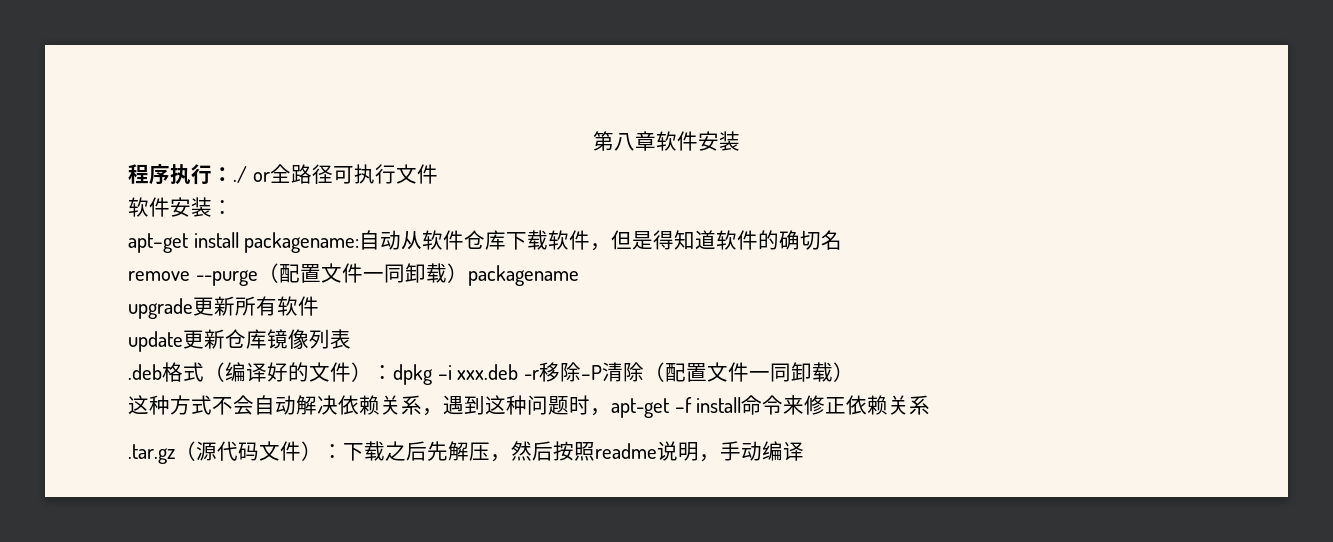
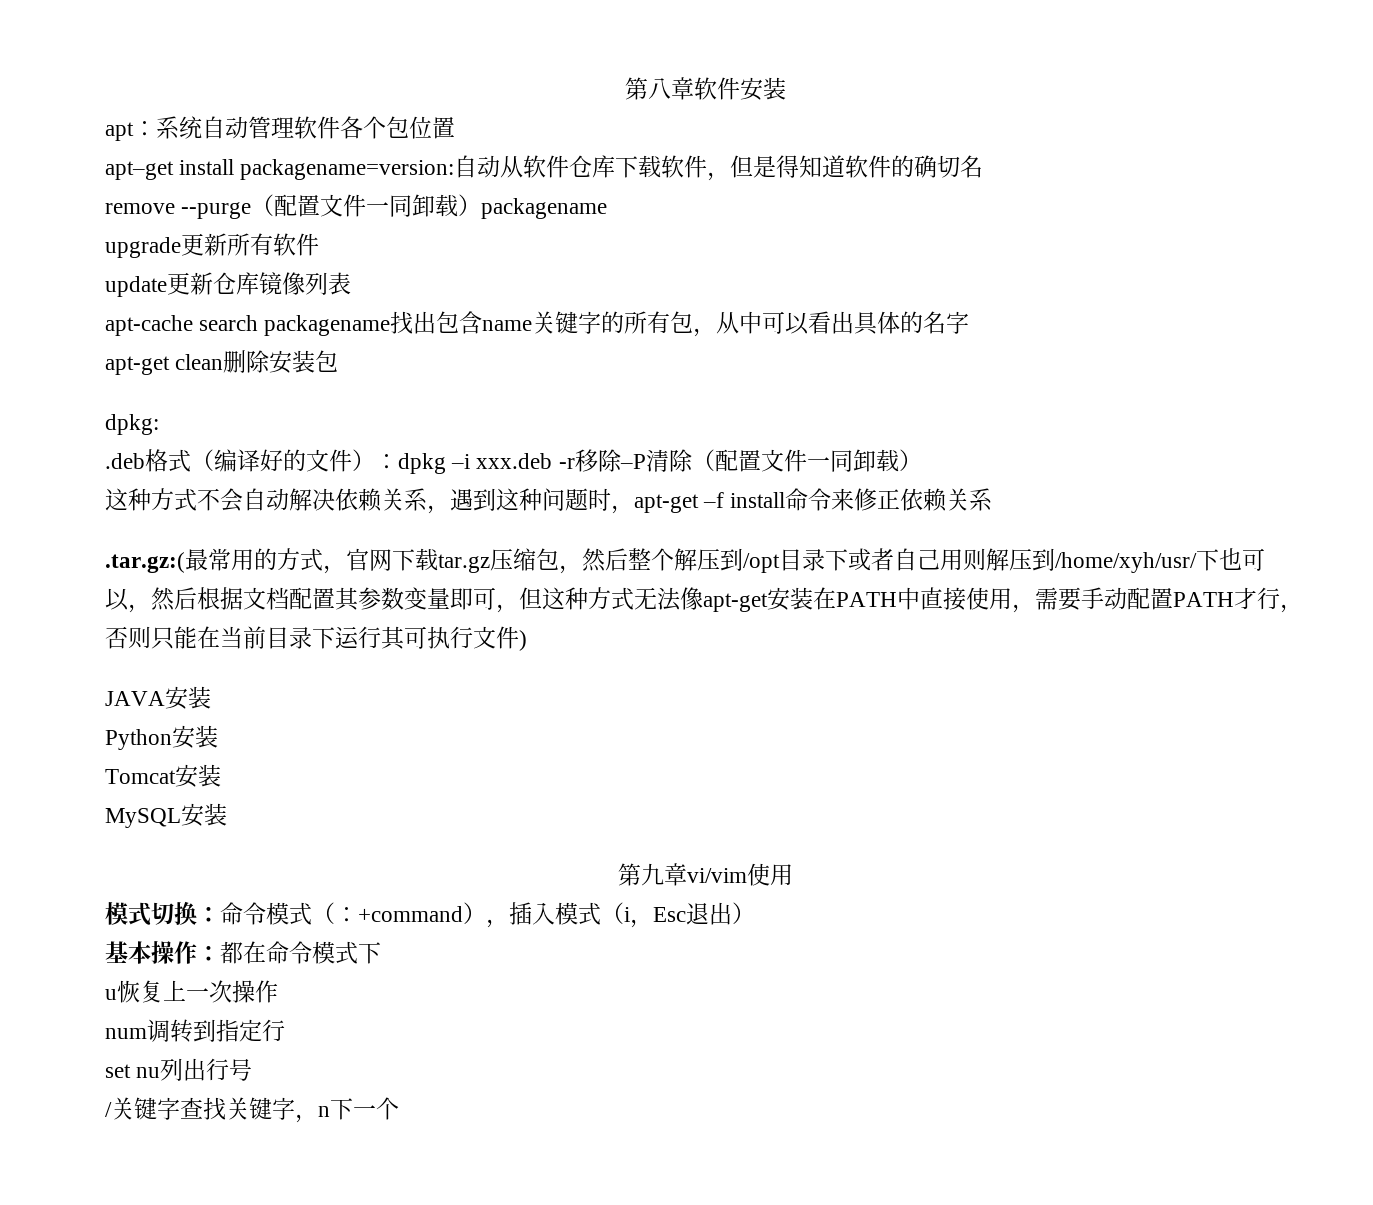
[128,164,438,185] [128,197,233,217] 程序执行：./ or全路径可执行文件 // 软件安装： -> [105,116,455,141] apt：系统自动管理软件各个包位置
[244,232,360,253] packagename: -> [240,159,455,180] packagename=version:
(351, 339) none -> [105,311,970,337] [105,350,339,375] [105,414,159,435] // apt-cache search packagename找出包含name关键字的所有包，从中可以看出具体的名字 // apt-get clean删除安装包 // dpkg:
[128,441,804,464] .tar.gz（源代码文件）：下载之后先解压，然后按照readme说明，手动编译 -> [105,548,1265,574] [105,587,1303,613] [105,626,527,651] [105,686,211,710] [105,725,218,750] [105,764,221,788] [105,803,227,828] [618,863,793,886] [105,901,755,928] [105,941,381,964] [105,980,278,1003] [105,1019,285,1043] [105,1058,253,1081] [105,1097,399,1123] .tar.gz:(最常用的方式，官网下载tar.gz压缩包，然后整个解压到/opt目录下或者自己用则解压到/home/xyh/usr/下也可以，然后根据文档配置其参数变量即可，但这种方式无法像apt-get安装在PATH中直接使用，需要手动配置PATH才行，否则只能在当前目录下运行其可执行文件) // JAVA安装 // Python安装 // Tomcat安装 // MySQL安装 // 第九章vi/vim使用 // 模式切换：命令模式（：+command），插入模式（i，Esc退出） // 基本操作：都在命令模式下 // u恢复上一次操作 // num调转到指定行 // set nu列出行号 // /关键字查找关键字，n下一个

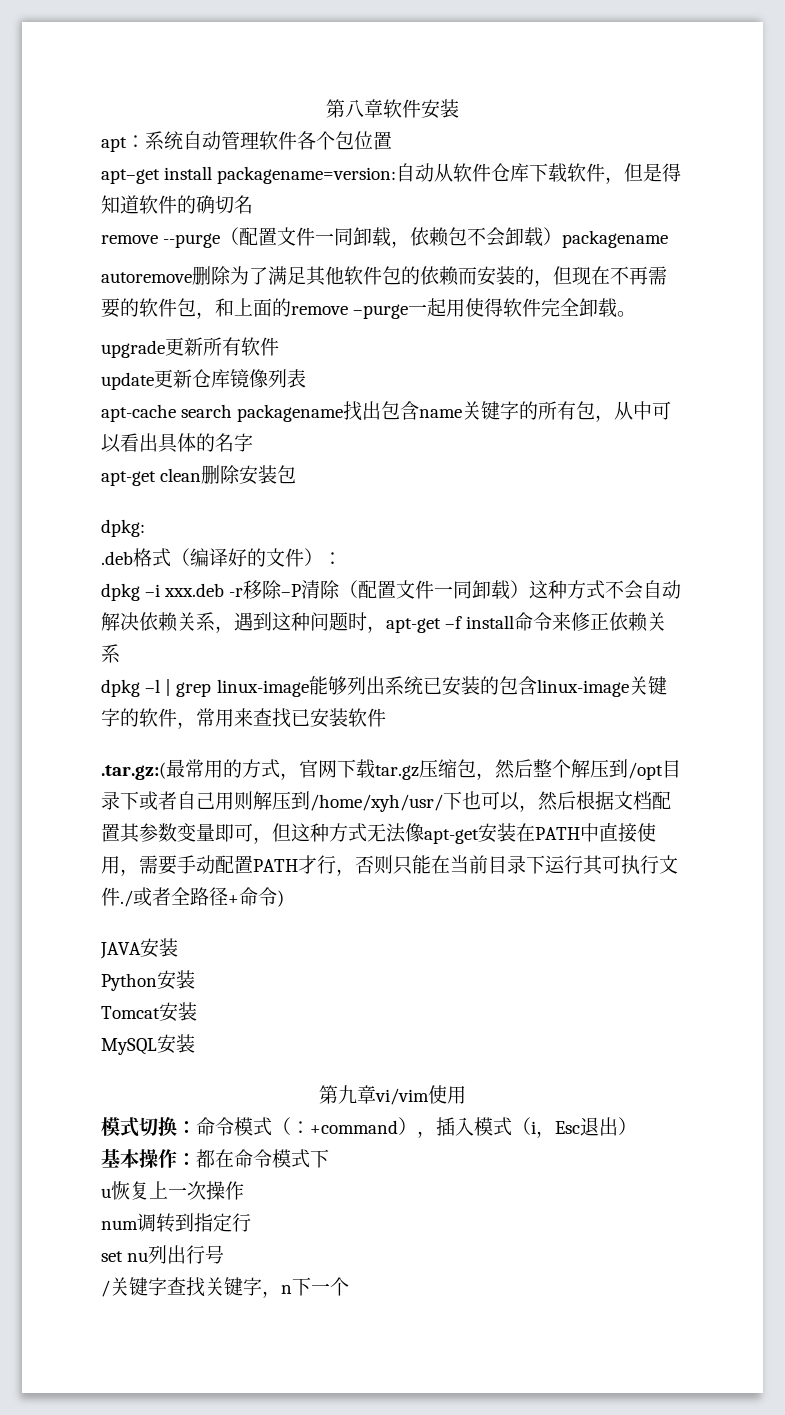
[458,194,608,219] ）packagename -> [391,227,669,248] [101,266,667,287] [101,298,637,319] ，依赖包不会卸载）packagename // autoremove删除为了满足其他软件包的依赖而安装的，但现在不再需要的软件包，和上面的remove –purge一起用使得软件完全卸载。
(398, 461) none -> (342, 558) //
(922, 460) // -> (530, 589) none
(993, 499) none -> [101,676,667,697] [101,708,386,729] // dpkg –l | grep linux-image能够列出系统已安装的包含linux-image关键字的软件，常用来查找已安装软件
(519, 637) none -> [120,887,277,907] ./或者全路径+命令

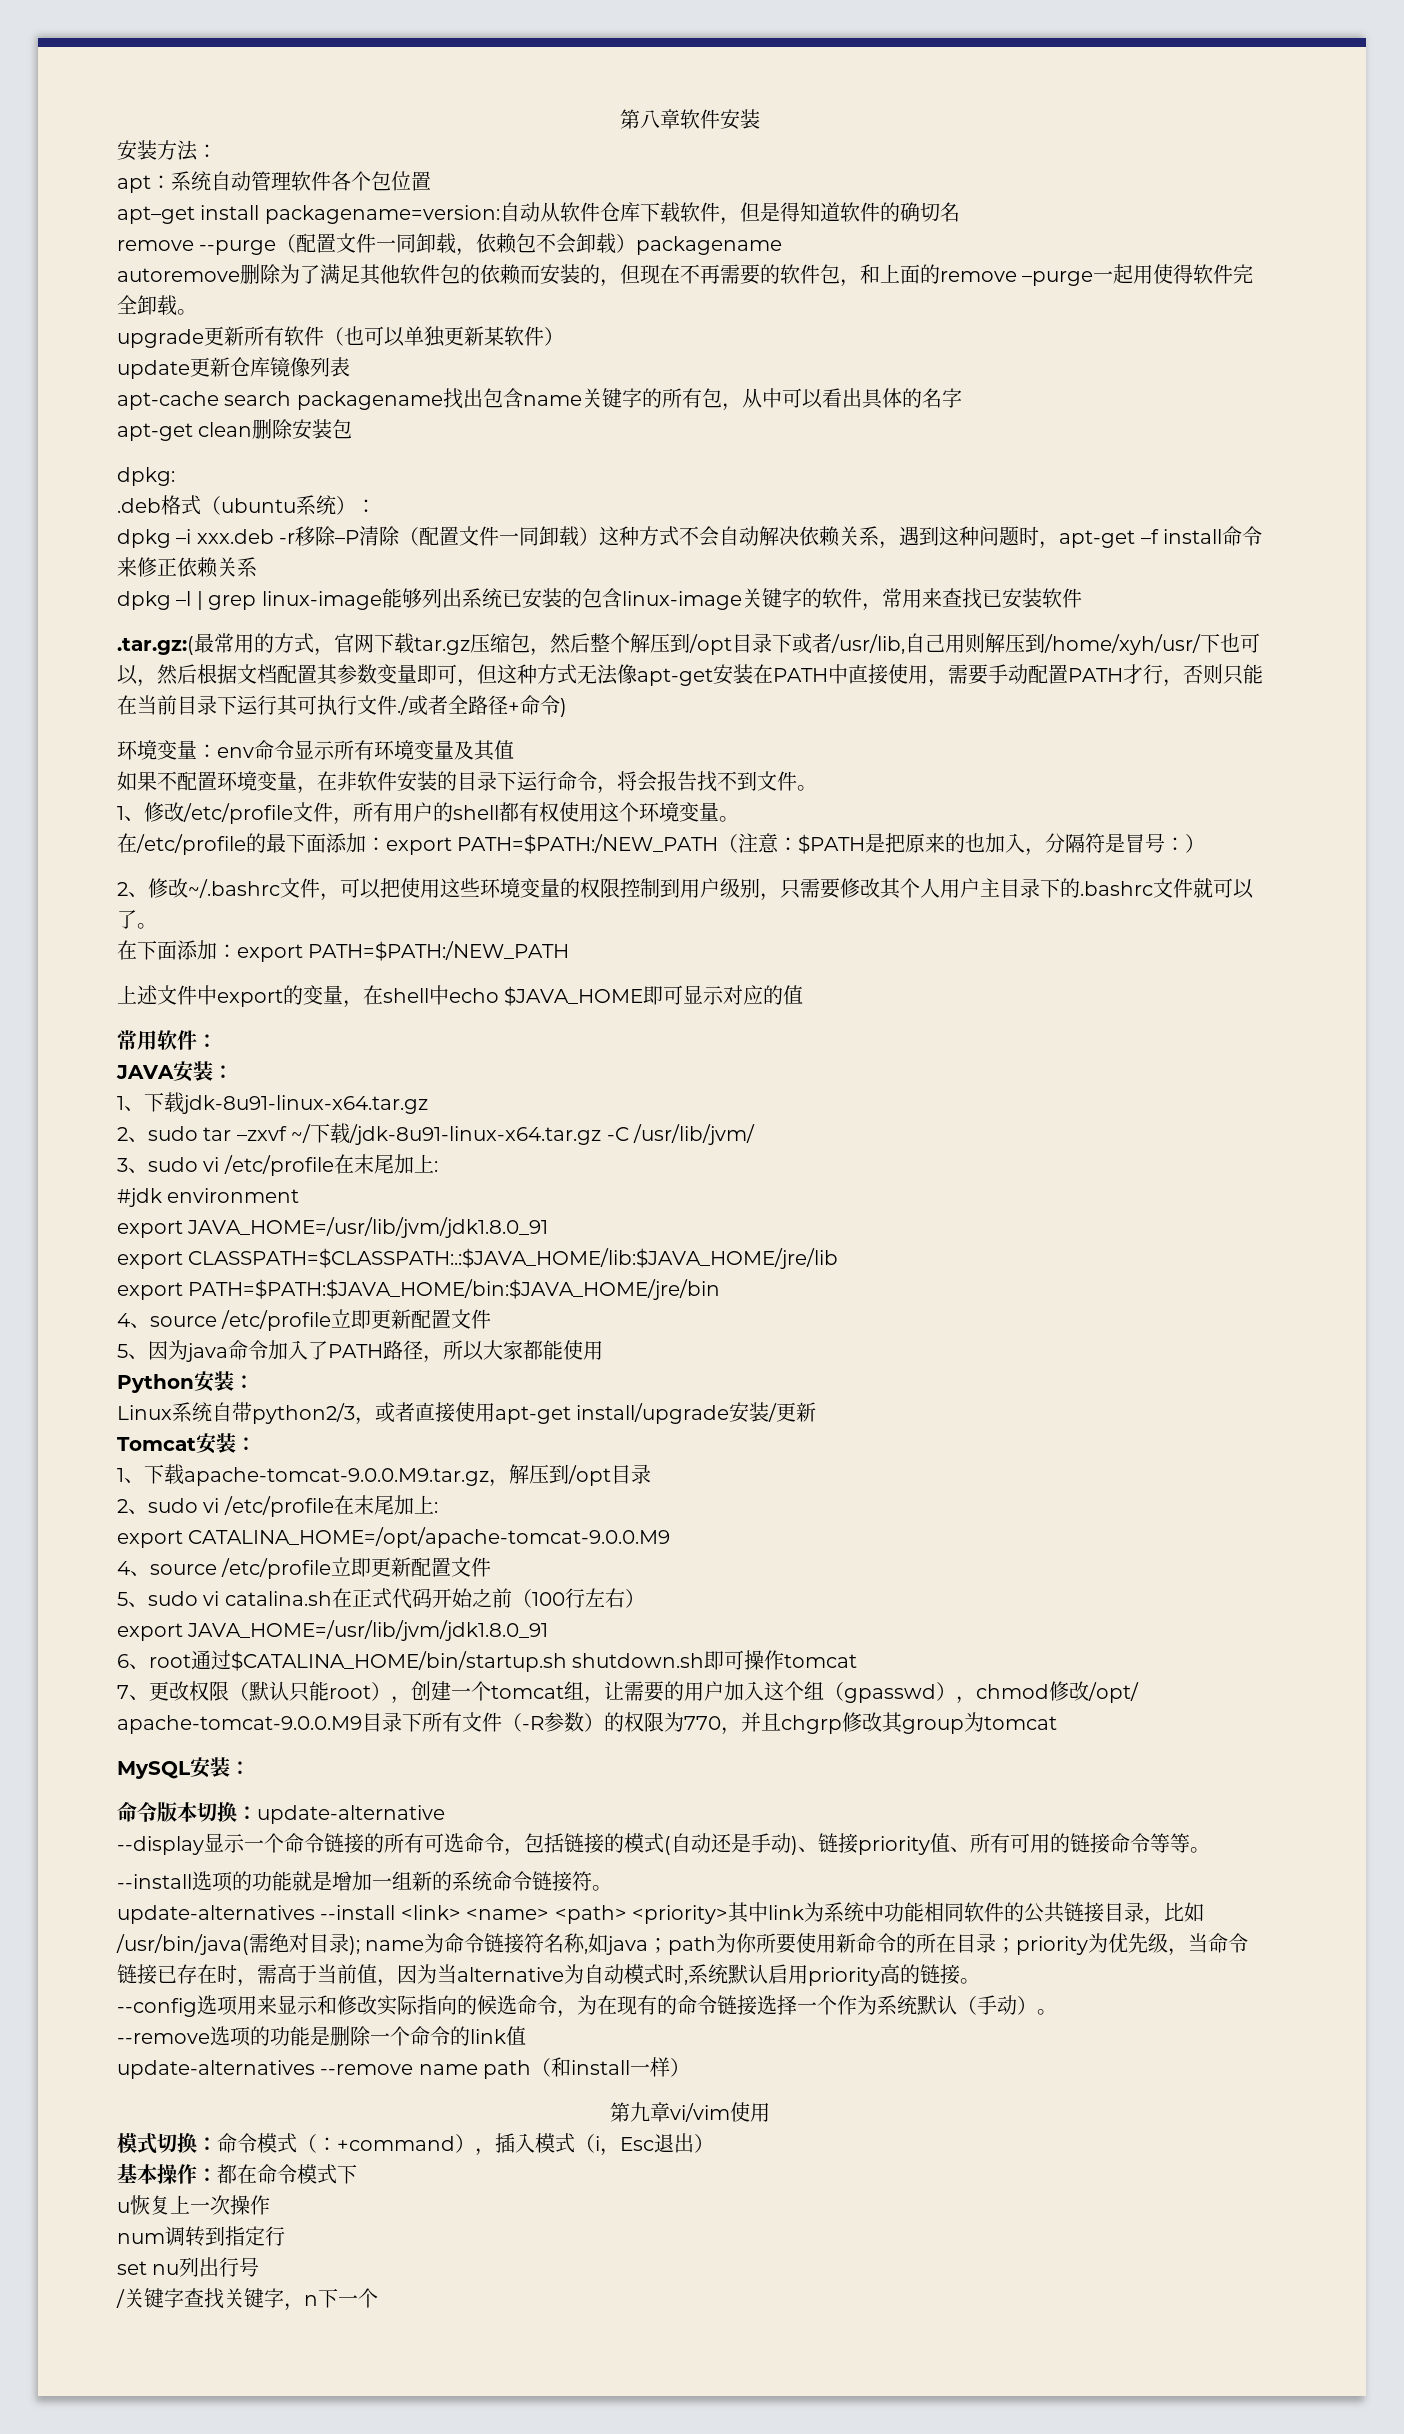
(459, 108) none -> [117,140,217,161] // 安装方法：
(279, 346) none -> [324,326,564,347] （也可以单独更新某软件）
[190,548,304,567] 编译好的文件 -> [221,495,336,515] ubuntu系统
(177, 800) none -> [831,634,905,654] /usr/lib,
[100,938,178,959] [101,970,195,991] [101,1002,197,1022] [101,1034,195,1055] JAVA安装 // Python安装 // Tomcat安装 // MySQL安装 -> [117,740,514,761] [117,771,817,794] [117,802,739,825] [117,833,1206,856] [117,878,1254,901] [117,910,157,929] [117,940,570,962] [117,985,804,1008] [117,1030,217,1050] [116,1061,233,1082] [117,1092,428,1114] [117,1123,755,1145] [117,1154,438,1176] [117,1188,300,1207] [117,1217,549,1238] [117,1248,839,1269] [117,1279,721,1300] [117,1309,492,1331] [117,1340,603,1363] [117,1371,254,1393] [117,1402,817,1425] [117,1433,256,1454] [117,1464,651,1487] [117,1495,438,1517] [117,1527,671,1548] [117,1557,492,1579] [117,1588,645,1609] [117,1620,549,1641] [117,1650,858,1672] [117,1681,1139,1704] [117,1712,1057,1735] [117,1757,250,1779] [117,1801,445,1824] [117,1833,1210,1856] [117,1871,612,1892] [117,1902,1204,1925] [116,1933,1249,1956] [117,1964,980,1987] [117,1995,1057,2018] [117,2026,526,2047] [117,2057,691,2079] 环境变量：env命令显示所有环境变量及其值 // 如果不配置环境变量，在非软件安装的目录下运行命令，将会报告找不到文件。 // 1、修改/etc/profile文件，所有用户的shell都有权使用这个环境变量。 // 在/etc/profile的最下面添加：export PATH=$PATH:/NEW_PATH（注意：$PATH是把原来的也加入，分隔符是冒号：） // 2、修改~/.bashrc文件，可以把使用这些环境变量的权限控制到用户级别，只需要修改其个人用户主目录下的.bashrc文件就可以了。 // 在下面添加：export PATH=$PATH:/NEW_PATH // 上述文件中export的变量，在shell中echo $JAVA_HOME即可显示对应的值 // 常用软件： // JAVA安装： // 1、下载jdk-8u91-linux-x64.tar.gz // 2、sudo tar –zxvf ~/下载/jdk-8u91-linux-x64.tar.gz -C /usr/lib/jvm/ // 3、sudo vi /etc/profile在末尾加上: // #jdk environment // export JAVA_HOME=/usr/lib/jvm/jdk1.8.0_91 // export CLASSPATH=$CLASSPATH:.:$JAVA_HOME/lib:$JAVA_HOME/jre/lib // export PATH=$PATH:$JAVA_HOME/bin:$JAVA_HOME/jre/bin // 4、source /etc/profile立即更新配置文件 // 5、因为java命令加入了PATH路径，所以大家都能使用 // Python安装： // Linux系统自带python2/3，或者直接使用apt-get install/upgrade安装/更新 // Tomcat安装： // 1、下载apache-tomcat-9.0.0.M9.tar.gz，解压到/opt目录 // 2、sudo vi /etc/profile在末尾加上: // export CATALINA_HOME=/opt/apache-tomcat-9.0.0.M9 // 4、source /etc/profile立即更新配置文件 // 5、sudo vi catalina.sh在正式代码开始之前（100行左右） // export JAVA_HOME=/usr/lib/jvm/jdk1.8.0_91 // 6、root通过$CATALINA_HOME/bin/startup.sh shutdown.sh即可操作tomcat // 7、更改权限（默认只能root），创建一个tomcat组，让需要的用户加入这个组（gpasswd），chmod修改/opt/ apache-tomcat-9.0.0.M9目录下所有文件（-R参数）的权限为770，并且chgrp修改其group为tomcat // MySQL安装： // 命令版本切换：update-alternative // --display显示一个命令链接的所有可选命令，包括链接的模式(自动还是手动)、链接priority值、所有可用的链接命令等等。 // --install选项的功能就是增加一组新的系统命令链接符。 // update-alternatives --install <link> <name> <path> <priority>其中link为系统中功能相同软件的公共链接目录，比如/usr/bin/java(需绝对目录); name为命令链接符名称,如java；path为你所要使用新命令的所在目录；priority为优先级，当命令链接已存在时，需高于当前值，因为当alternative为自动模式时,系统默认启用priority高的链接。 // --config选项用来显示和修改实际指向的候选命令，为在现有的命令链接选择一个作为系统默认（手动）。 // --remove选项的功能是删除一个命令的link值 // update-alternatives --remove name path（和install一样）

